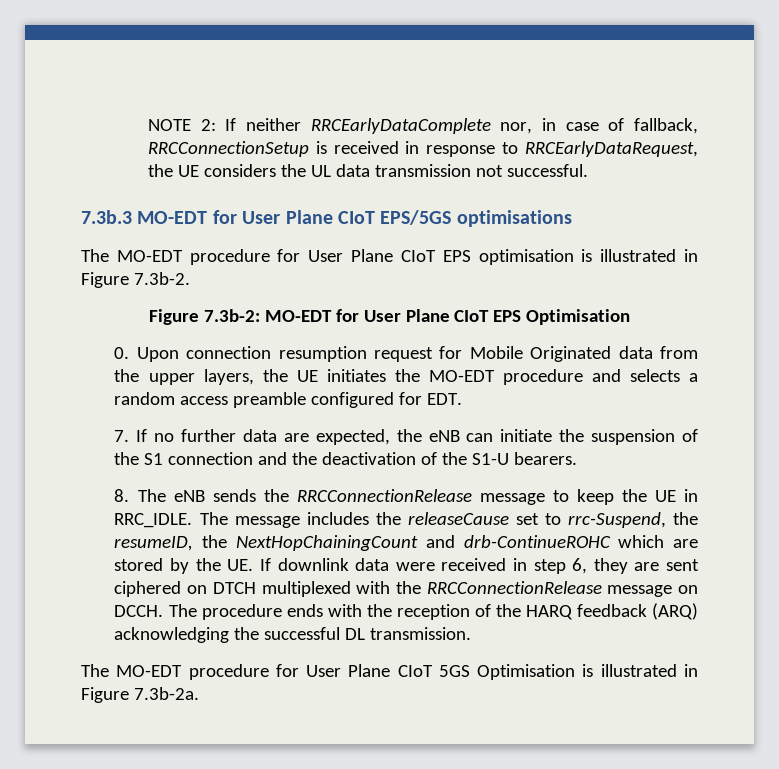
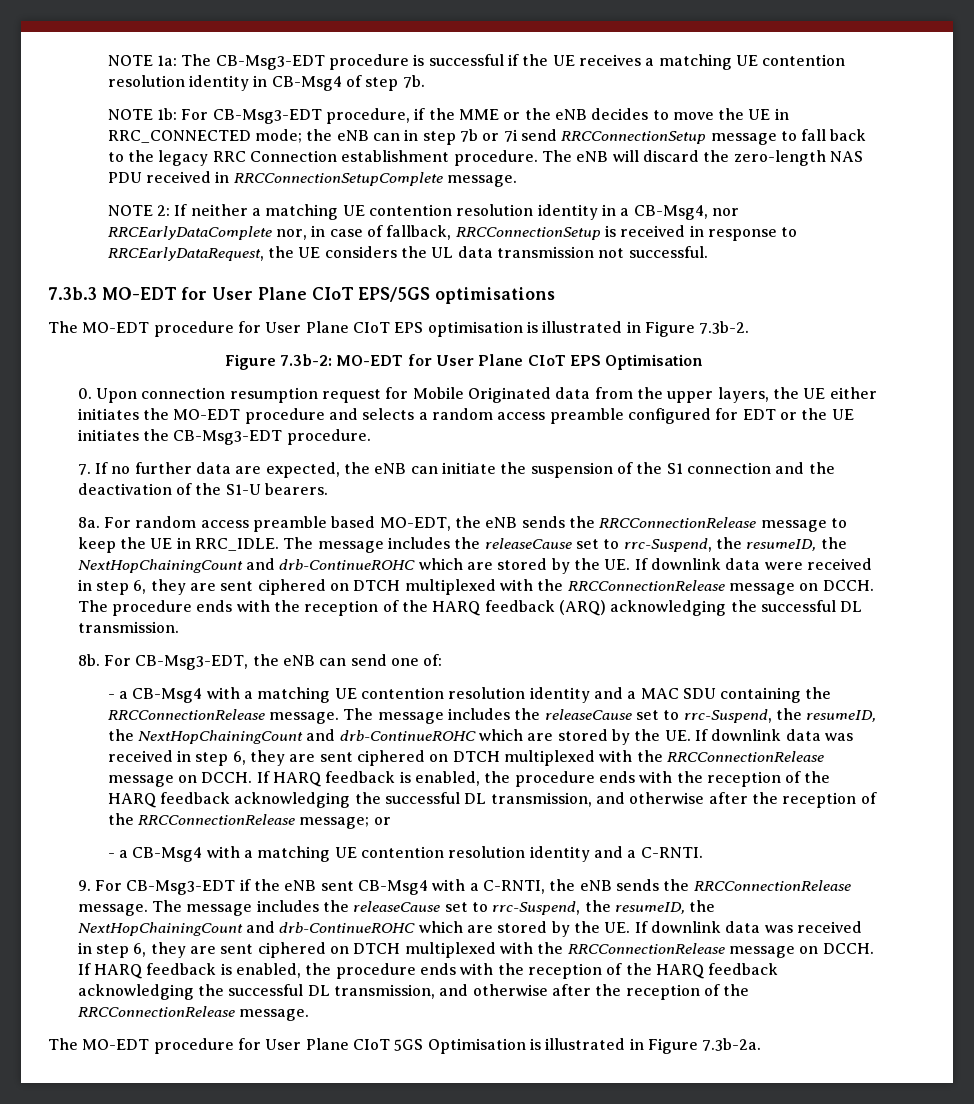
[147,118,301,131] NOTE 2: If neither -> [107,54,846,70] [107,75,425,91] [107,108,789,124] [107,129,867,145] [107,150,863,166] [107,171,517,187] [107,204,739,220] NOTE 1a: The CB-Msg3-EDT procedure is successful if the UE receives a matching UE contention resolution identity in CB-Msg4 of step 7b. // NOTE 1b: For CB-Msg3-EDT procedure, if the MME or the eNB decides to move the UE in RRC_CONNECTED mode; the eNB can in step 7b or 7i send RRCConnectionSetup message to fall back to the legacy RRC Connection establishment procedure. The eNB will discard the zero-length NAS PDU received in RRCConnectionSetupComplete message. // NOTE 2: If neither a matching UE contention resolution identity in a CB-Msg4, nor
(318, 376) none -> [829,387,877,399] either
[427,393,463,405] EDT. -> [742,408,854,420] [77,429,371,445] EDT or the UE initiates the CB-Msg3-EDT procedure.
[114,489,166,502] 8. The -> [77,516,482,532] 8a. For random access preamble based MO-EDT, the
(472, 633) none -> [77,654,443,670] [107,687,832,703] [107,708,877,724] [107,729,853,745] [107,750,824,766] [107,771,831,787] [107,792,877,808] [107,813,391,829] [107,846,703,862] [77,879,851,895] [77,900,716,916] [77,921,862,937] [77,942,874,958] [77,963,779,979] [77,984,750,1000] [77,1006,310,1021] // 8b. For CB-Msg3-EDT, the eNB can send one of: // - a CB-Msg4 with a matching UE contention resolution identity and a MAC SDU containing the RRCConnectionRelease message. The message includes the releaseCause set to rrc-Suspend, the resumeID, the NextHopChainingCount and drb-ContinueROHC which are stored by the UE. If downlink data was received in step 6, they are sent ciphered on DTCH multiplexed with the RRCConnectionRelease message on DCCH. If HARQ feedback is enabled, the procedure ends with the reception of the HARQ feedback acknowledging the successful DL transmission, and otherwise after the reception of the RRCConnectionRelease message; or // - a CB-Msg4 with a matching UE contention resolution identity and a C-RNTI. // 9. For CB-Msg3-EDT if the eNB sent CB-Msg4 with a C-RNTI, the eNB sends the RRCConnectionRelease message. The message includes the releaseCause set to rrc-Suspend, the resumeID, the NextHopChainingCount and drb-ContinueROHC which are stored by the UE. If downlink data was received in step 6, they are sent ciphered on DTCH multiplexed with the RRCConnectionRelease message on DCCH. If HARQ feedback is enabled, the procedure ends with the reception of the HARQ feedback acknowledging the successful DL transmission, and otherwise after the reception of the RRCConnectionRelease message.

